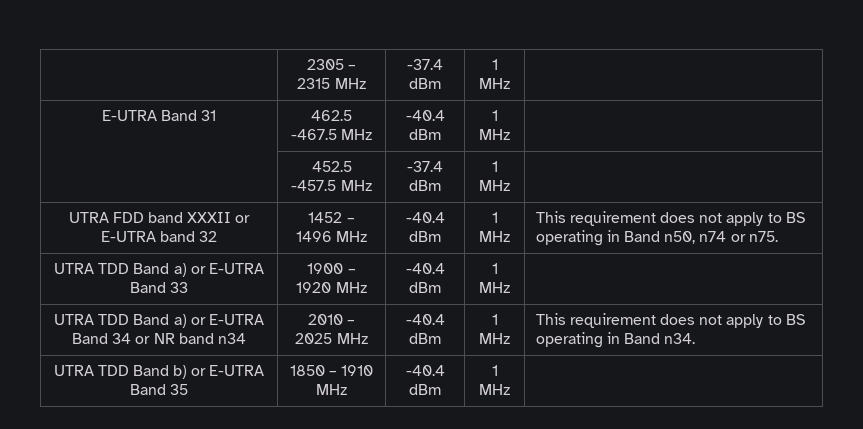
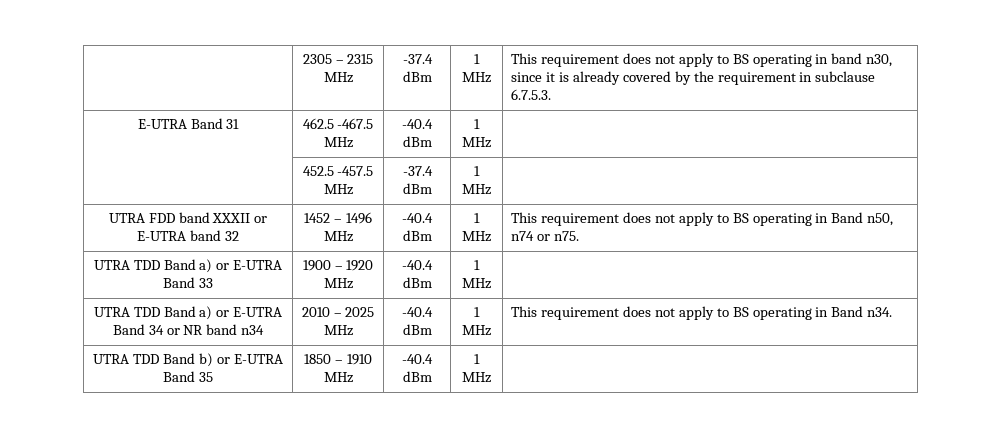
(510, 83) none -> [511,53,893,67] [511,71,876,85] [511,89,552,100] This requirement does not apply to BS operating in band n30, since it is already covered by the requirement in subclause 6.7.5.3.

